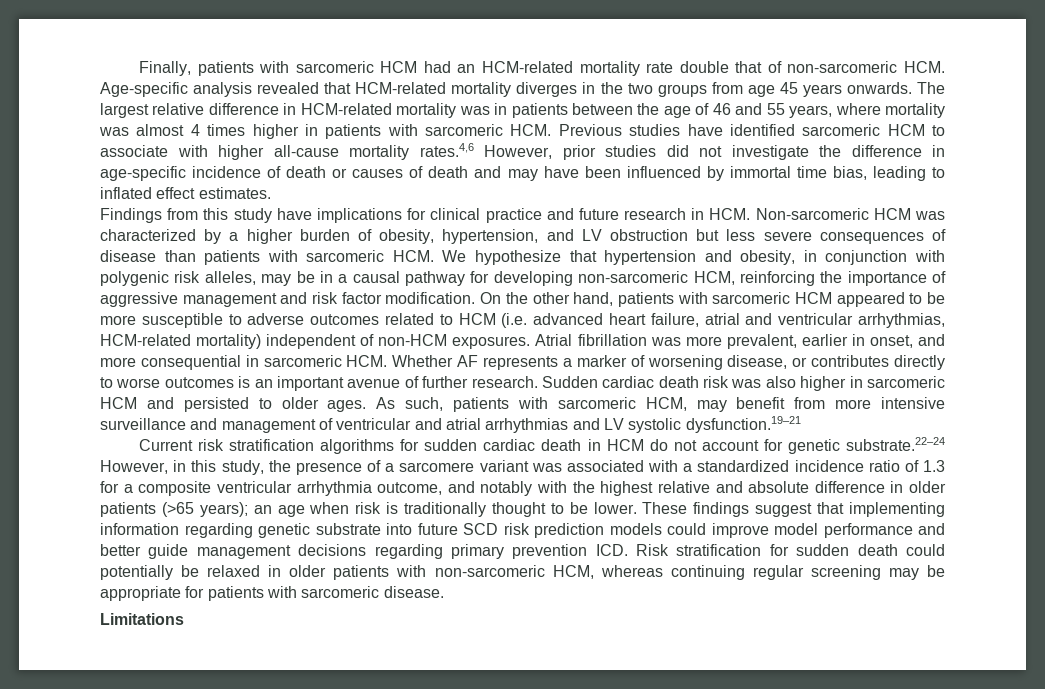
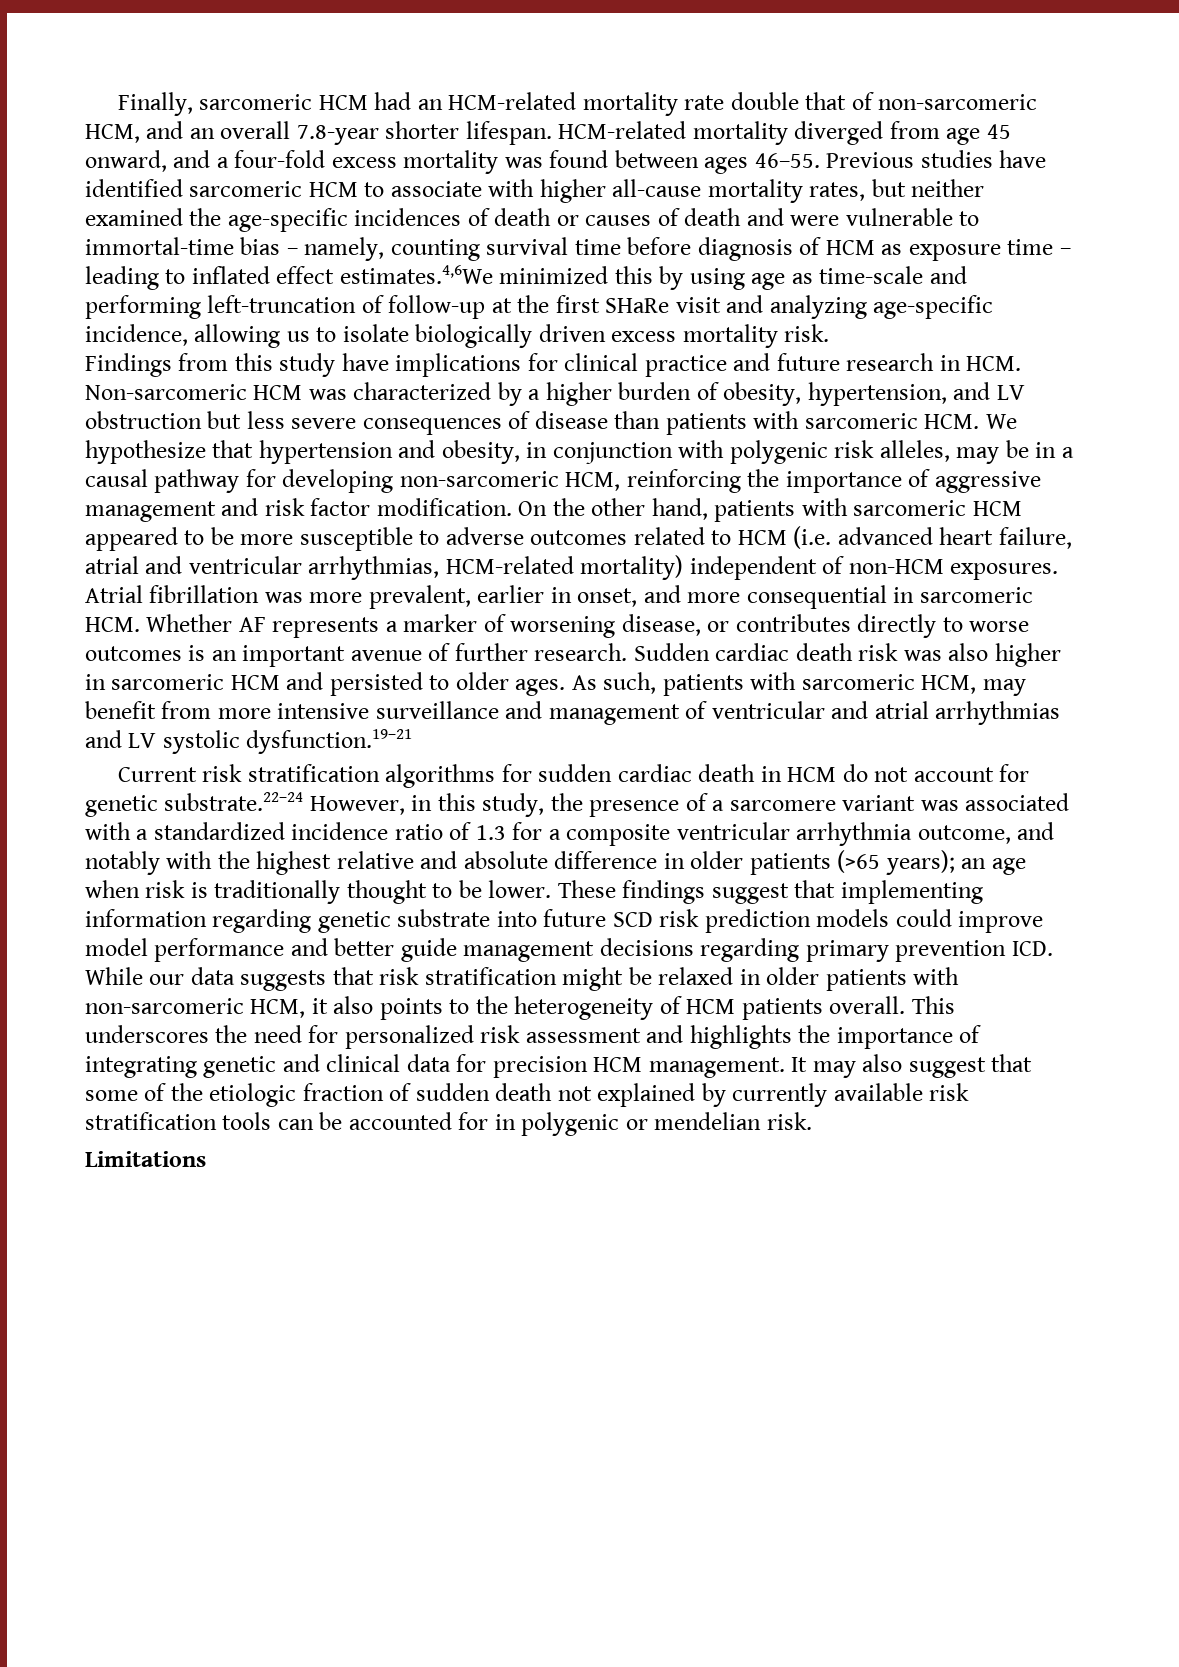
[197,61,290,76] patients with -> (193, 104) none
[903,61,945,73] [100,82,945,97] [100,103,946,118] [99,124,552,139] HCM. Age-specific analysis revealed that HCM-related mortality diverges in the two groups from age 45 years onwards. The largest relative difference in HCM-related mortality was in patients between the age of 46 and 55 years, where mortality was almost 4 times higher in patients with sarcomeric HCM. -> [85,121,1011,145] [85,150,820,174] HCM, and an overall 7.8-year shorter lifespan. HCM-related mortality diverged from age 45 onward, and a four-fold excess mortality was found between ages 46–55.
[419,143,945,160] [100,166,262,181] rates.4,6 However, prior studies did not investigate the difference in age-specific incidence -> [809,179,985,201] [85,208,462,232] rates, but neither examined the age-specific incidences
[507,166,945,181] [100,187,271,199] may have been influenced by immortal time bias, leading to inflated effect estimates. -> [790,208,980,226] [85,237,1071,261] [85,265,967,290] [85,295,994,319] [85,324,830,348] were vulnerable to immortal-time bias – namely, counting survival time before diagnosis of HCM as exposure time – leading to inflated effect estimates.4,6We minimized this by using age as time-scale and performing left-truncation of follow-up at the first SHaRe visit and analyzing age-specific incidence, allowing us to isolate biologically driven excess mortality risk.
[636,544,945,556] [100,565,173,580] Risk stratification for sudden death could potentially -> [85,967,624,991] While our data suggests that risk stratification might
[600,565,945,580] [100,586,444,601] whereas continuing regular screening may be appropriate for patients with sarcomeric disease. -> [311,996,955,1020] [85,1025,982,1049] [85,1054,1033,1078] [85,1083,970,1107] [85,1112,812,1136] it also points to the heterogeneity of HCM patients overall. This underscores the need for personalized risk assessment and highlights the importance of integrating genetic and clinical data for precision HCM management. It may also suggest that some of the etiologic fraction of sudden death not explained by currently available risk stratification tools can be accounted for in polygenic or mendelian risk.

